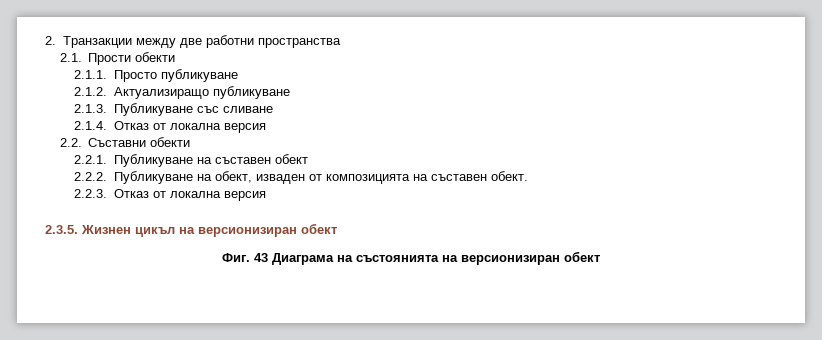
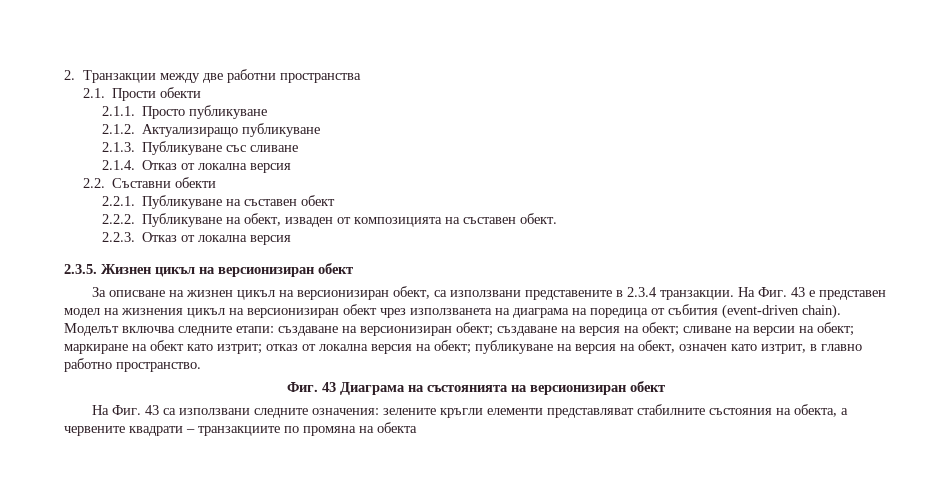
(337, 228) none -> [91,286,886,300] [64,304,841,319] [64,322,854,336] [64,340,862,354] [64,358,201,372] // За описване на жизнен цикъл на версионизиран обект, са използвани представените в 2.3.4 транзакции. На Фиг. 43 е представен модел на жизнения цикъл на версионизиран обект чрез използванета на диаграма на поредица от събития (event-driven chain). Моделът включва следните етапи: създаване на версионизиран обект; създаване на версия на обект; сливане на версии на обект; маркиране на обект като изтрит; отказ от локална версия на обект; публикуване на версия на обект, означен като изтрит, в главно работно пространство.
(600, 256) none -> [91,404,848,418] [64,422,417,436] // На Фиг. 43 са използвани следните означения: зелените кръгли елементи представляват стабилните състояния на обекта, а червените квадрати – транзакциите по промяна на обекта

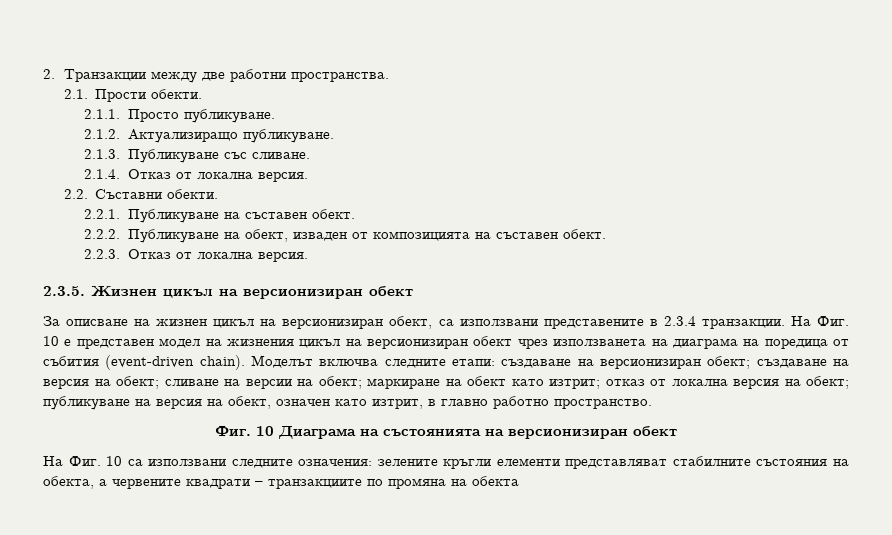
[280,73,362,83] пространства -> [290,72,389,82] пространства.
[160,87,202,98] обекти -> [150,89,202,99] обекти.
[189,105,268,119] публикуване -> [183,109,275,123] публикуване.
[242,123,321,137] публикуване -> [242,129,334,143] публикуване.
[250,145,299,152] сливане -> [251,152,310,159] сливане.
[250,163,292,173] версия -> [257,172,308,182] версия.
[175,177,217,188] обекти -> [166,189,218,199] обекти.
[301,195,336,206] обект -> [311,209,355,219] обект.
[250,235,292,245] версия -> [257,252,308,262] версия.
[790,287,805,297] 43 -> [43,336,59,346] 10
[322,382,336,392] 43 -> [256,426,274,436] 10
[144,405,159,415] 43 -> [106,456,123,466] 10

